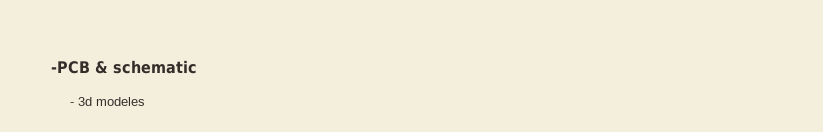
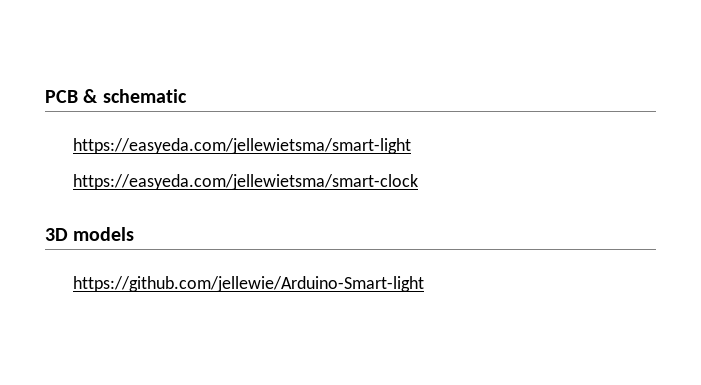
[51,61,90,74] -PCB -> [45,90,78,103] PCB
[70,97,146,106] - 3d modeles -> [73,138,412,154] [73,174,419,190] [45,227,135,241] [73,276,425,292] https://easyeda.com/jellewietsma/smart-light // https://easyeda.com/jellewietsma/smart-clock // 3D models // https://github.com/jellewie/Arduino-Smart-light

